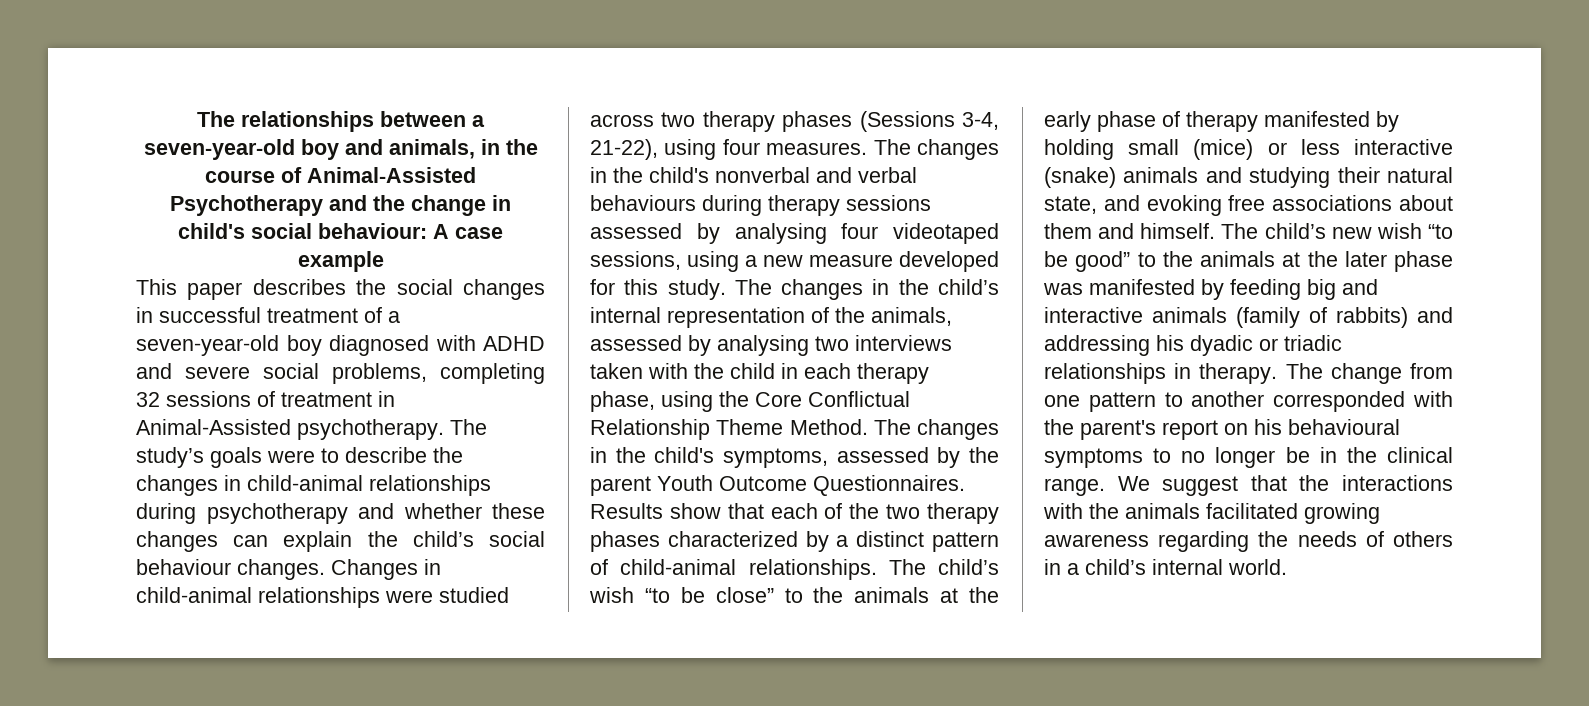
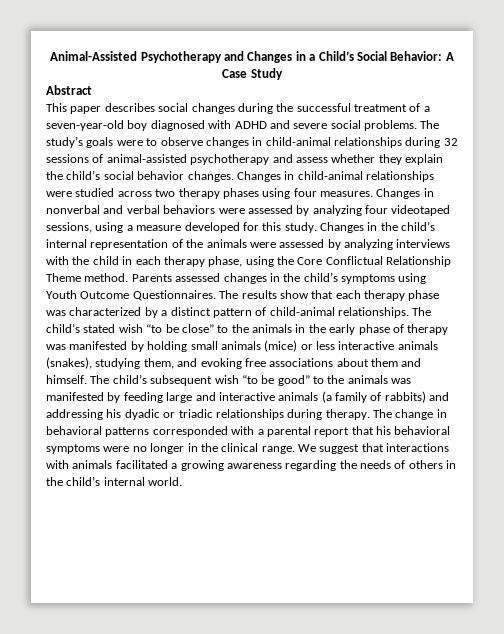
[197,111,485,132] [143,139,538,160] [205,167,476,183] [170,195,511,216] [178,223,503,239] [297,251,384,272] The relationships between a seven-year-old boy and animals, in the course of Animal-Assisted Psychotherapy and the change in child's social behaviour: A case example -> [50,51,454,63] [222,68,283,80] [46,85,92,95] Animal-Assisted Psychotherapy and Changes in a Child’s Social Behavior: A Case Study // Abstract
[356,279,387,295] the -> (155, 107) none
[136,307,153,323] in -> [237,103,294,114] during the
[332,363,545,384] [136,391,395,407] [136,419,444,440] problems, completing 32 sessions of treatment in Animal-Assisted psychotherapy. -> [364,120,417,131] problems.
[345,447,463,463] describe the -> [160,137,203,146] observe
[206,503,545,524] [136,531,269,552] psychotherapy and whether these changes can -> [443,138,458,146] [46,154,402,165] 32 sessions of animal-assisted psychotherapy and assess whether they
[136,559,231,575] behaviour -> [137,171,185,180] behavior
[859,111,999,132] [590,139,999,160] [590,167,917,183] [590,195,931,216] [590,223,827,244] (Sessions 3-4, 21-22), using four measures. The changes in the child's nonverbal and verbal behaviours during therapy sessions assessed by analysing -> [262,188,434,199] [46,205,362,216] using four measures. Changes in nonverbal and verbal behaviors were assessed by analyzing
[763,255,803,267] new -> (133, 228) none
[734,279,864,300] The changes -> [320,222,364,233] Changes
[871,307,952,326] [590,335,952,356] [590,363,643,379] animals, assessed by analysing two interviews taken -> [206,239,451,250] animals were assessed by analyzing interviews
[789,419,999,440] [590,447,999,468] [590,476,651,496] Method. The changes in the child's symptoms, assessed by the parent -> [84,272,427,284] method. Parents assessed changes in the child’s symptoms using
[590,503,663,519] Results -> [219,290,277,299] The results
[824,503,999,524] [590,531,660,552] of the two therapy phases -> [364,290,440,301] [46,310,66,316] therapy phase was
(999, 567) none -> [83,324,116,333] stated
[940,588,959,603] at -> [295,324,306,333] in
(1258, 121) none -> [46,344,66,350] was
(1180, 147) none -> [220,341,261,350] animals
[1044,167,1453,188] [1044,196,1097,214] (snake) animals and studying their natural state, -> [397,341,438,350] [46,357,174,369] animals (snakes), studying them,
[1331,227,1372,239] new -> [150,375,213,386] subsequent
[1282,251,1453,272] at the later phase -> (388, 379) none
[1307,279,1336,300] big -> [166,392,193,403] large
[1236,307,1300,328] (family -> [321,391,367,403] (a family
[1174,363,1192,379] in -> [287,409,323,420] during
[1410,363,1453,379] [1044,391,1453,412] [1044,419,1400,440] [1044,448,1172,468] from one pattern to another corresponded with the parent's report on his behavioural symptoms to -> [436,409,447,418] [46,426,451,437] [46,444,130,454] in behavioral patterns corresponded with a parental report that his behavioral symptoms were
[1285,447,1310,463] be -> (185, 448) none
[1299,475,1330,491] the -> (384, 447) none
[1089,503,1119,519] the -> (69, 464) none
(1298, 511) none -> [171,463,178,469] a
[1067,563,1079,575] a -> [46,477,63,486] the

